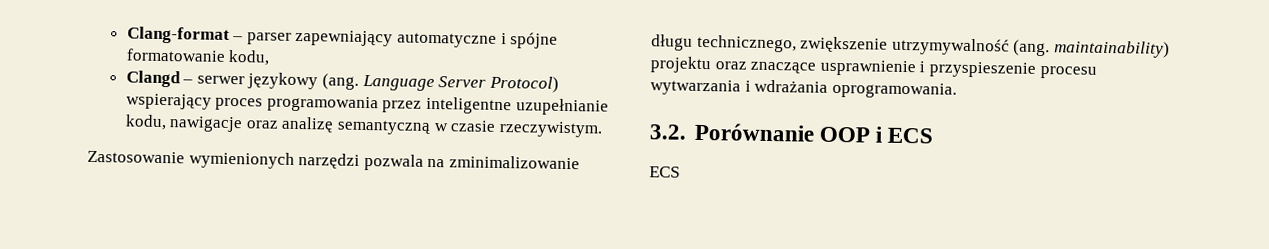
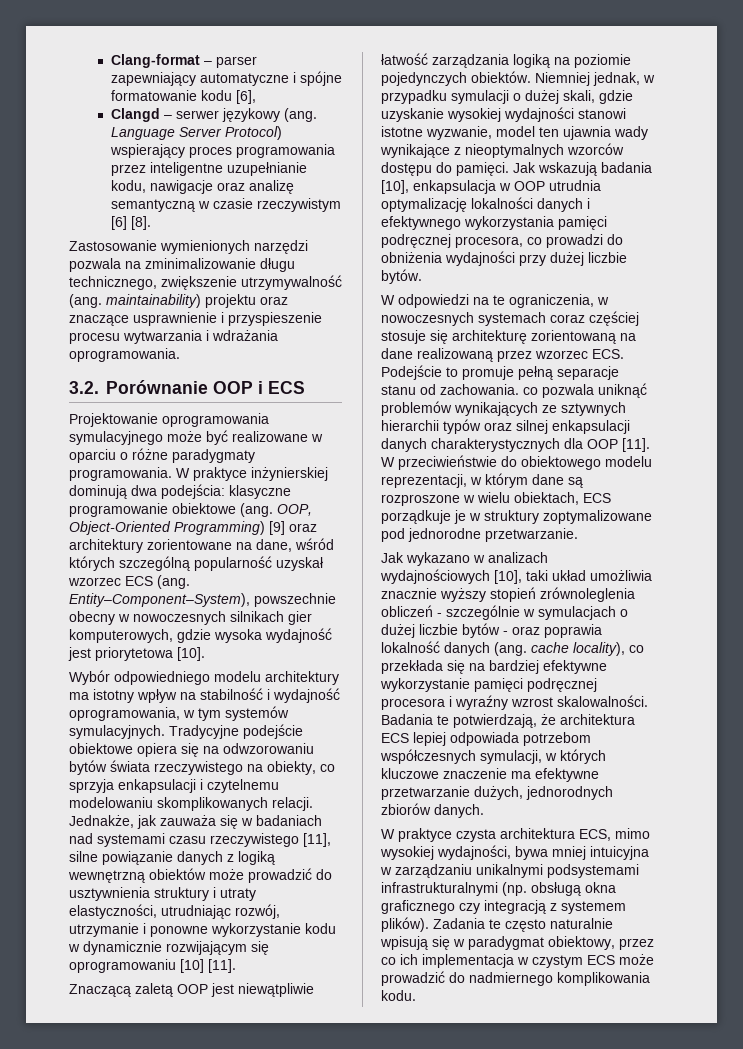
[228,49,271,66] kodu, -> [200,90,256,104] kodu [6],
[498,120,603,138] rzeczywistym. -> [256,198,341,212] [110,216,151,230] rzeczywistym [6] [8].
[649,166,680,178] ECS -> [69,413,269,427] [69,430,323,445] [69,448,255,463] [69,467,328,481] [69,484,291,499] [69,503,312,517] [69,521,317,535] [69,538,334,553] [69,556,324,571] [68,575,190,589] [69,593,336,607] [69,611,312,625] [69,628,332,643] [68,647,205,661] [69,670,339,685] [69,688,340,703] [69,706,289,721] [69,724,303,739] [69,743,314,757] [69,760,335,775] [69,779,279,793] [69,797,313,811] [69,815,322,829] [69,833,331,847] [69,851,275,865] [68,868,332,883] [69,887,256,901] [69,904,280,919] [69,923,336,937] [68,941,269,955] [69,959,236,973] [69,983,314,997] [381,53,631,68] [381,71,655,86] [381,90,633,104] [381,107,626,122] [381,126,648,140] [380,143,624,158] [381,162,652,176] [381,180,601,194] [381,197,590,212] [381,216,607,230] [381,234,623,248] [381,251,627,266] [381,269,422,284] [381,294,609,308] [381,311,639,326] [381,330,636,344] [381,348,624,362] [381,365,619,380] [381,383,647,398] [381,401,626,416] [381,419,630,434] [381,438,650,452] [381,455,652,470] [381,473,583,488] [381,492,611,506] [381,510,652,524] [381,528,578,542] [381,552,548,566] [380,569,652,584] [381,587,635,602] [381,605,628,620] [381,623,602,638] [381,641,644,656] [381,660,607,674] [380,678,597,692] [381,695,648,710] [381,714,635,728] [381,732,591,746] [380,749,606,764] [381,768,599,782] [381,786,613,800] [381,803,484,818] [381,828,650,842] [380,845,649,860] [380,864,639,878] [381,882,616,896] [381,900,626,914] [381,917,613,932] [380,936,654,950] [381,954,654,968] [381,971,650,986] [381,990,416,1001] Projektowanie oprogramowania symulacyjnego może być realizowane w oparciu o różne paradygmaty programowania. W praktyce inżynierskiej dominują dwa podejścia: klasyczne programowanie obiektowe (ang. OOP, Object-Oriented Programming) [9] oraz architektury zorientowane na dane, wśród których szczególną popularność uzyskał wzorzec ECS (ang. Entity–Component–System), powszechnie obecny w nowoczesnych silnikach gier komputerowych, gdzie wysoka wydajność jest priorytetowa [10]. // Wybór odpowiedniego modelu architektury ma istotny wpływ na stabilność i wydajność oprogramowania, w tym systemów symulacyjnych. Tradycyjne podejście obiektowe opiera się na odwzorowaniu bytów świata rzeczywistego na obiekty, co sprzyja enkapsulacji i czytelnemu modelowaniu skomplikowanych relacji. Jednakże, jak zauważa się w badaniach nad systemami czasu rzeczywistego [11], silne powiązanie danych z logiką wewnętrzną obiektów może prowadzić do usztywnienia struktury i utraty elastyczności, utrudniając rozwój, utrzymanie i ponowne wykorzystanie kodu w dynamicznie rozwijającym się oprogramowaniu [10] [11]. // Znaczącą zaletą OOP jest niewątpliwie łatwość zarządzania logiką na poziomie pojedynczych obiektów. Niemniej jednak, w przypadku symulacji o dużej skali, gdzie uzyskanie wysokiej wydajności stanowi istotne wyzwanie, model ten ujawnia wady wynikające z nieoptymalnych wzorców dostępu do pamięci. Jak wskazują badania [10], enkapsulacja w OOP utrudnia optymalizację lokalności danych i efektywnego wykorzystania pamięci podręcznej procesora, co prowadzi do obniżenia wydajności przy dużej liczbie bytów. // W odpowiedzi na te ograniczenia, w nowoczesnych systemach coraz częściej stosuje się architekturę zorientowaną na dane realizowaną przez wzorzec ECS. Podejście to promuje pełną separacje stanu od zachowania. co pozwala uniknąć problemów wynikających ze sztywnych hierarchii typów oraz silnej enkapsulacji danych charakterystycznych dla OOP [11]. W przeciwieństwie do obiektowego modelu reprezentacji, w którym dane są rozproszone w wielu obiektach, ECS porządkuje je w struktury zoptymalizowane pod jednorodne przetwarzanie. // Jak wykazano w analizach wydajnościowych [10], taki układ umożliwia znacznie wyższy stopień zrównoleglenia obliczeń - szczególnie w symulacjach o dużej liczbie bytów - oraz poprawia lokalność danych (ang. cache locality), co przekłada się na bardziej efektywne wykorzystanie pamięci podręcznej procesora i wyraźny wzrost skalowalności. Badania te potwierdzają, że architektura ECS lepiej odpowiada potrzebom współczesnych symulacji, w których kluczowe znaczenie ma efektywne przetwarzanie dużych, jednorodnych zbiorów danych. // W praktyce czysta architektura ECS, mimo wysokiej wydajności, bywa mniej intuicyjna w zarządzaniu unikalnymi podsystemami infrastrukturalnymi (np. obsługą okna graficznego czy integracją z systemem plików). Zadania te często naturalnie wpisują się w paradygmat obiektowy, przez co ich implementacja w czystym ECS może prowadzić do nadmiernego komplikowania kodu.

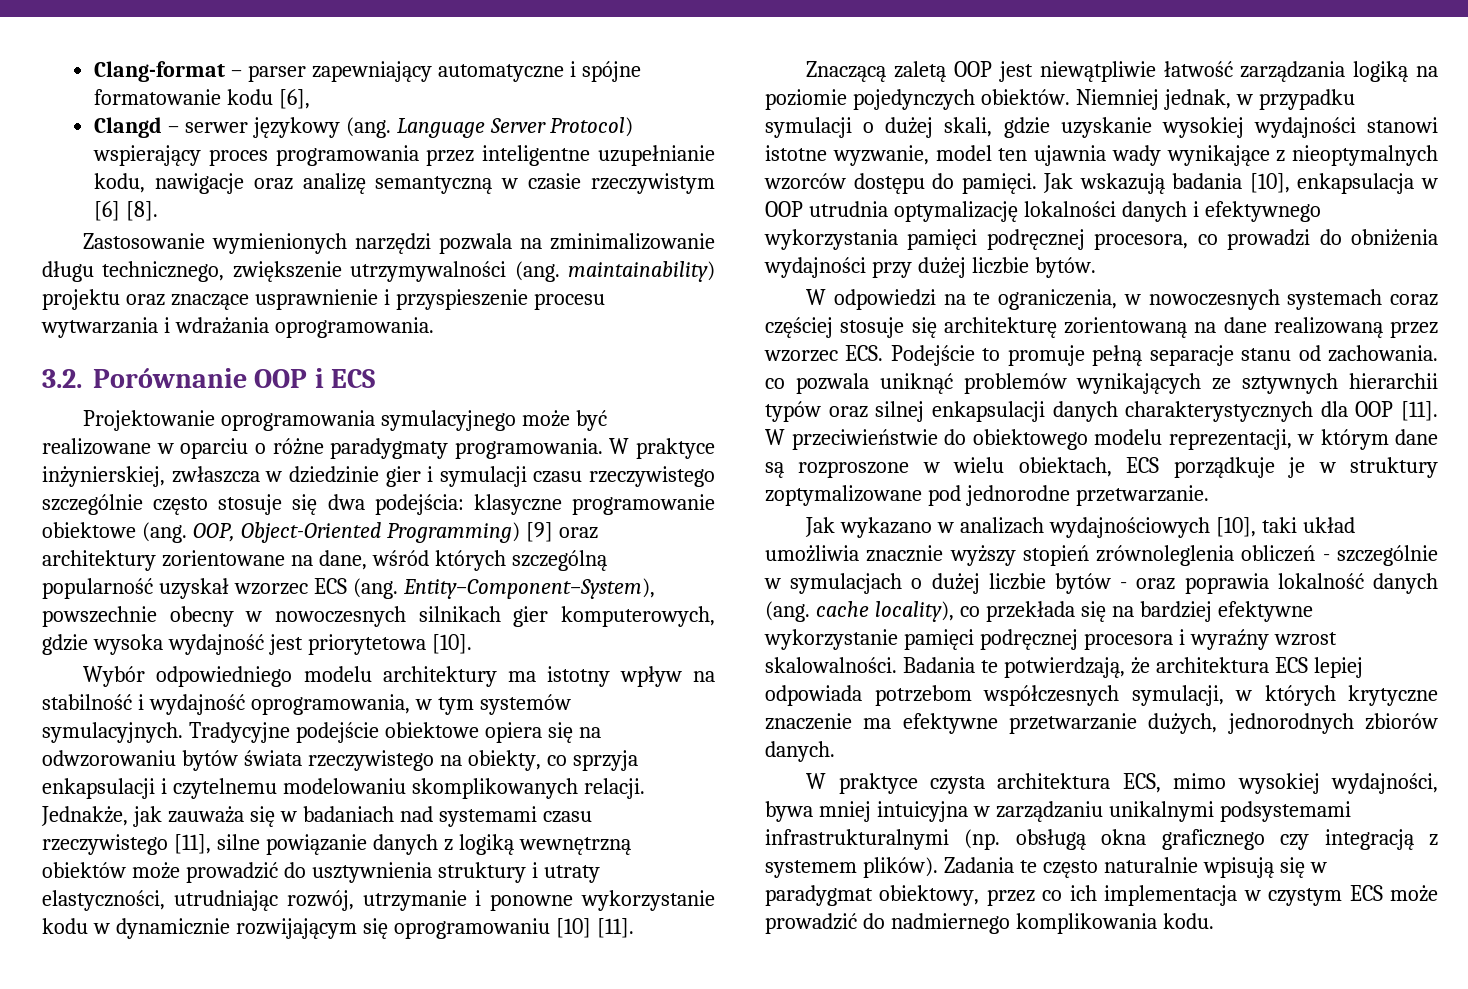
[241,275,342,290] utrzymywalność -> [350,261,507,282] utrzymywalności
[251,467,328,481] [69,485,127,499] inżynierskiej dominują -> [42,466,715,487] [42,494,318,515] inżynierskiej, zwłaszcza w dziedzinie gier i symulacji czasu rzeczywistego szczególnie często stosuje się
[381,768,439,779] kluczowe -> [1348,685,1438,706] krytyczne

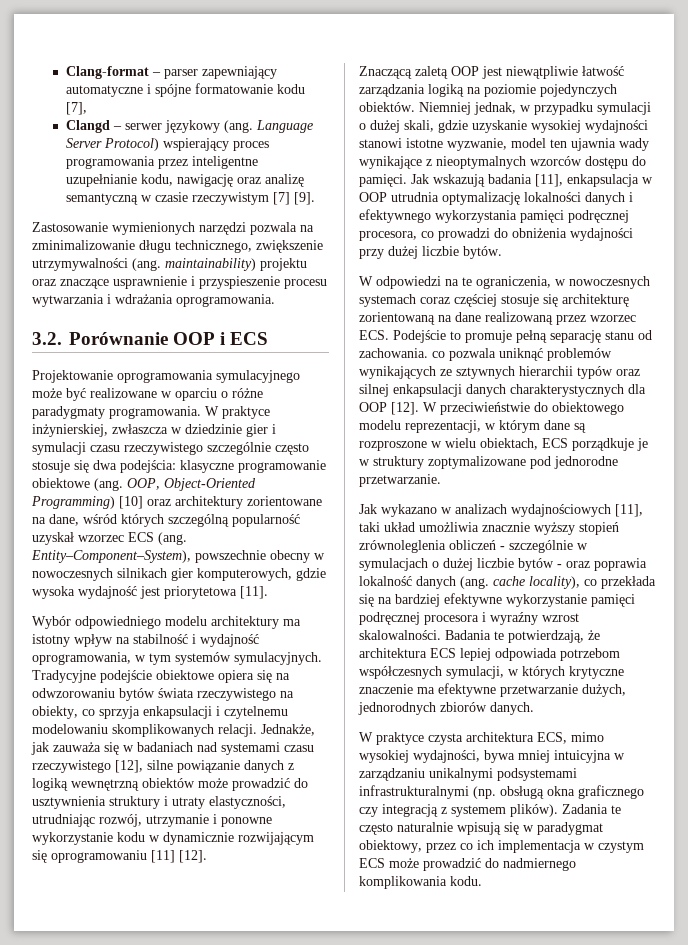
[278,89,310,109] [6], -> [65,102,87,115] [7],
[154,173,244,194] nawigacje -> [176,174,233,187] nawigację
[93,201,158,221] [6] [8]. -> [272,192,315,205] [7] [9].
[525,522,553,542] [9] -> [119,496,143,509] [10]
[431,634,472,654] [10]. -> [240,586,268,599] [11].
[173,834,211,854] [11], -> [115,760,143,773] [12],
[555,918,634,938] [10] [11]. -> [151,850,207,863] [11] [12].
[1249,173,1290,193] [10], -> [535,174,563,187] [11],
[1149,345,1234,366] separacje -> [550,330,601,343] separację
[1401,401,1438,421] [11]. -> [391,402,419,415] [12].
[1216,517,1257,537] [10], -> [615,504,643,517] [11],

